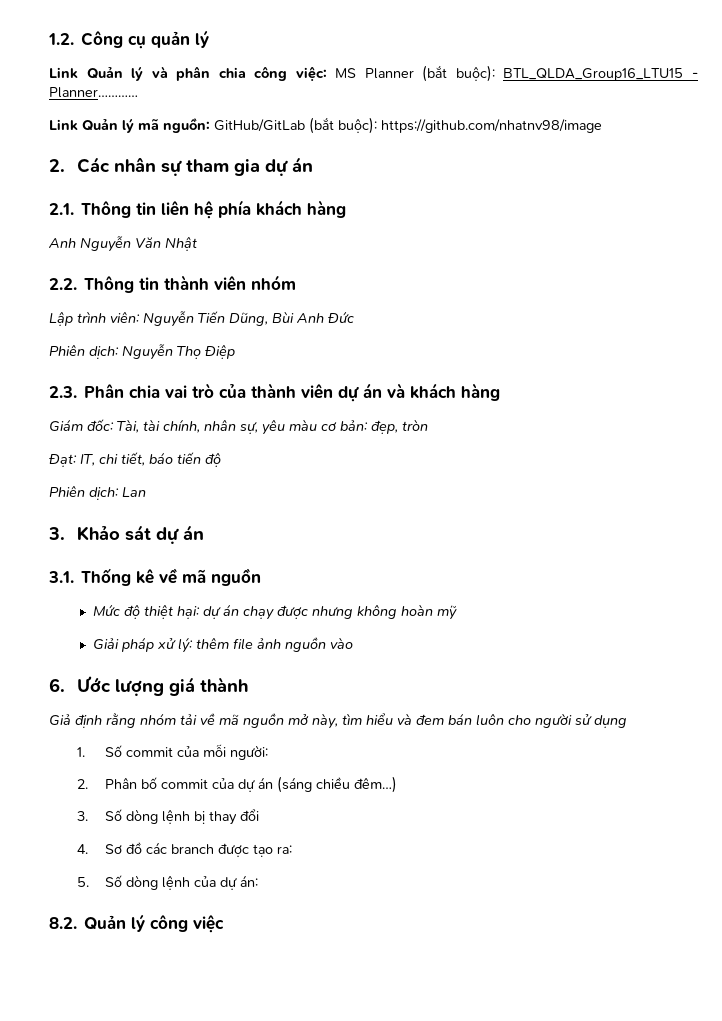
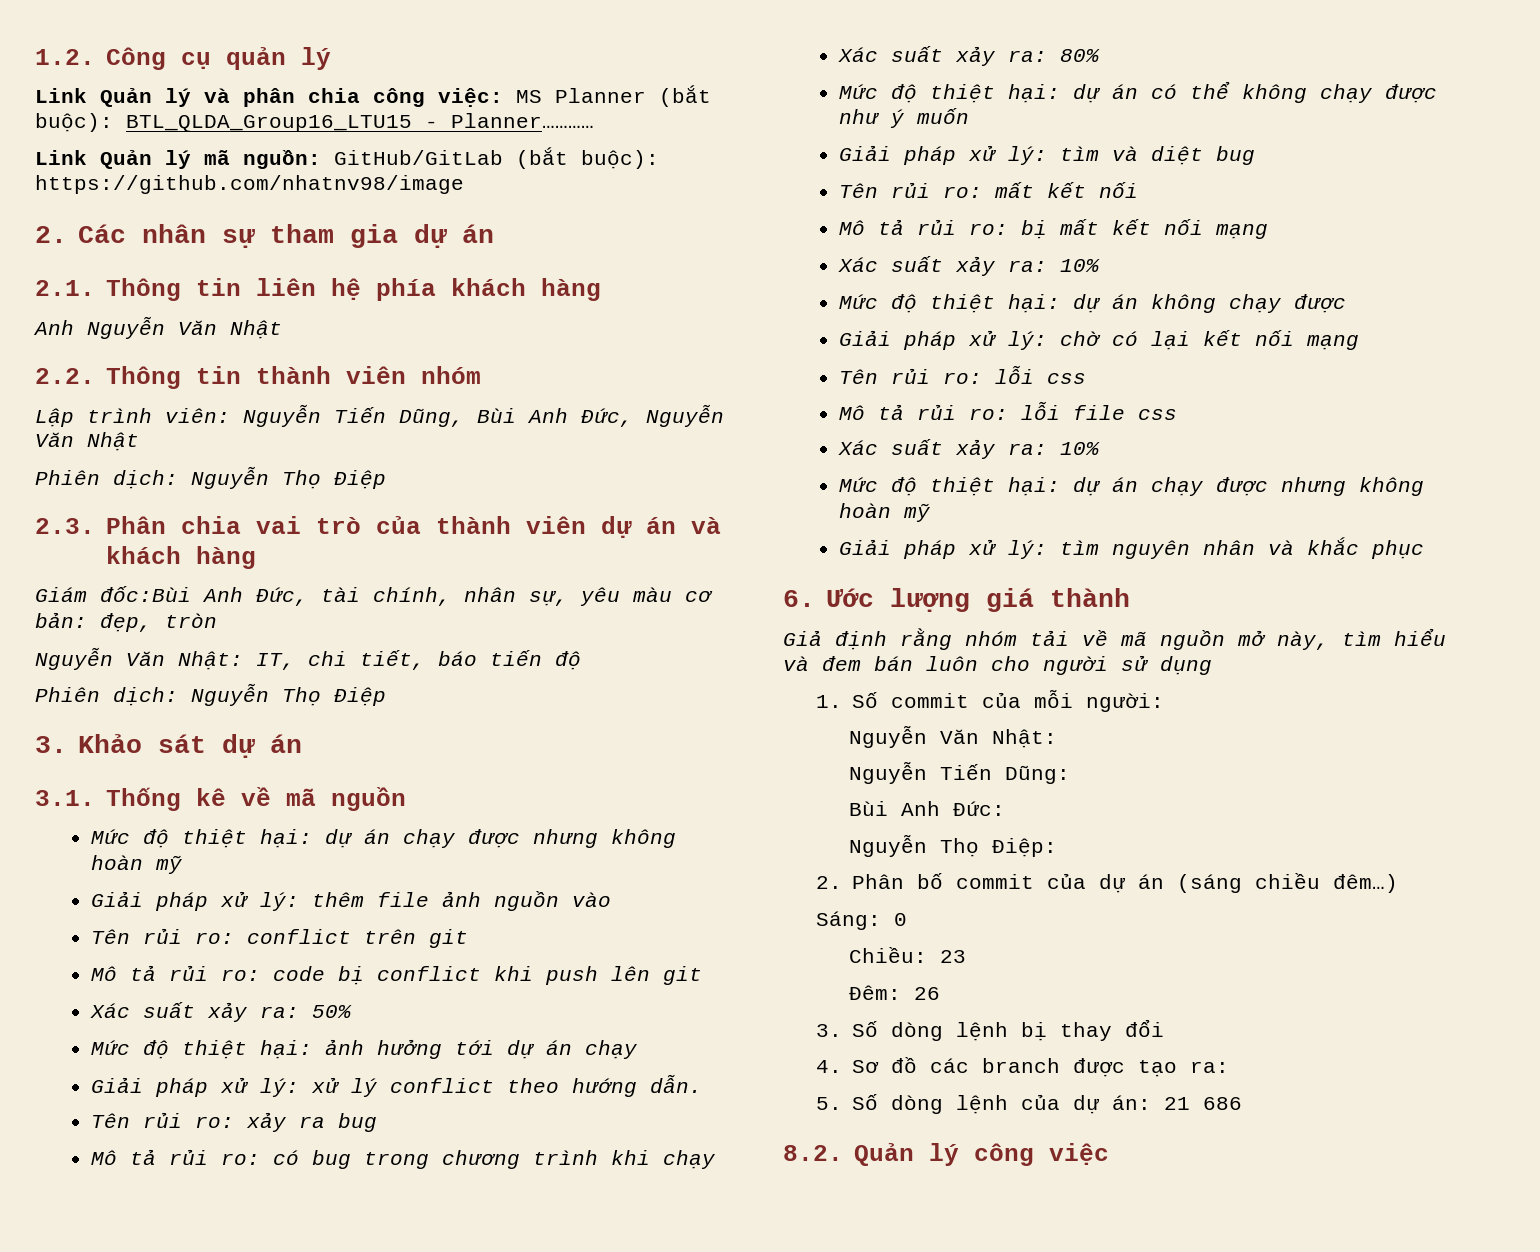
[328,311,355,323] Đức -> [581,404,724,427] [35,432,139,451] Đức, Nguyễn Văn Nhật
[87,419,139,433] đốc: Tài, -> [100,586,308,606] đốc:Bùi Anh Đức,
[49,454,77,467] Đạt: -> [35,647,243,670] Nguyễn Văn Nhật:
[122,487,146,497] Lan -> [191,683,386,706] Nguyễn Thọ Điệp
(353, 643) none -> [90,928,468,948] [90,965,702,985] [89,1002,352,1022] [90,1039,637,1059] [90,1074,702,1097] [90,1112,377,1132] [90,1149,715,1169] [837,46,1100,66] [838,81,1437,103] [838,108,969,128] [838,145,1255,165] [838,182,1138,198] [838,219,1268,239] [837,256,1100,276] [838,294,1346,313] [838,330,1359,350] [838,365,1086,384] [838,401,1177,420] [837,439,1100,459] [838,477,1424,496] [838,503,930,522] [838,537,1424,559] // Tên rủi ro: conflict trên git // Mô tả rủi ro: code bị conflict khi push lên git // Xác suất xảy ra: 50% // Mức độ thiệt hại: ảnh hưởng tới dự án chạy // Giải pháp xử lý: xử lý conflict theo hướng dẫn. // Tên rủi ro: xảy ra bug // Mô tả rủi ro: có bug trong chương trình khi chạy // Xác suất xảy ra: 80% // Mức độ thiệt hại: dự án có thể không chạy được như ý muốn // Giải pháp xử lý: tìm và diệt bug // Tên rủi ro: mất kết nối // Mô tả rủi ro: bị mất kết nối mạng // Xác suất xảy ra: 10% // Mức độ thiệt hại: dự án không chạy được // Giải pháp xử lý: chờ có lại kết nối mạng // Tên rủi ro: lỗi css // Mô tả rủi ro: lỗi file css // Xác suất xảy ra: 10% // Mức độ thiệt hại: dự án chạy được nhưng không hoàn mỹ // Giải pháp xử lý: tìm nguyên nhân và khắc phục
(268, 752) none -> [848,726,1057,748] [848,762,1070,784] [848,801,1005,816] [848,835,1057,857] // Nguyễn Văn Nhật: // Nguyễn Tiến Dũng: // Bùi Anh Đức: // Nguyễn Thọ Điệp:
(397, 784) none -> [815,911,907,930] [848,947,966,963] [848,985,940,1000] // Sáng: 0 // Chiều: 23 // Đêm: 26
(258, 881) none -> [1164,1097,1243,1110] 21 686

